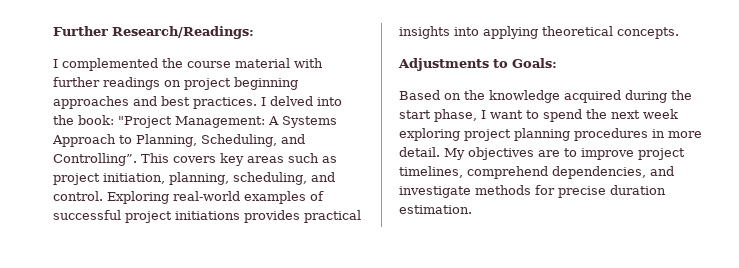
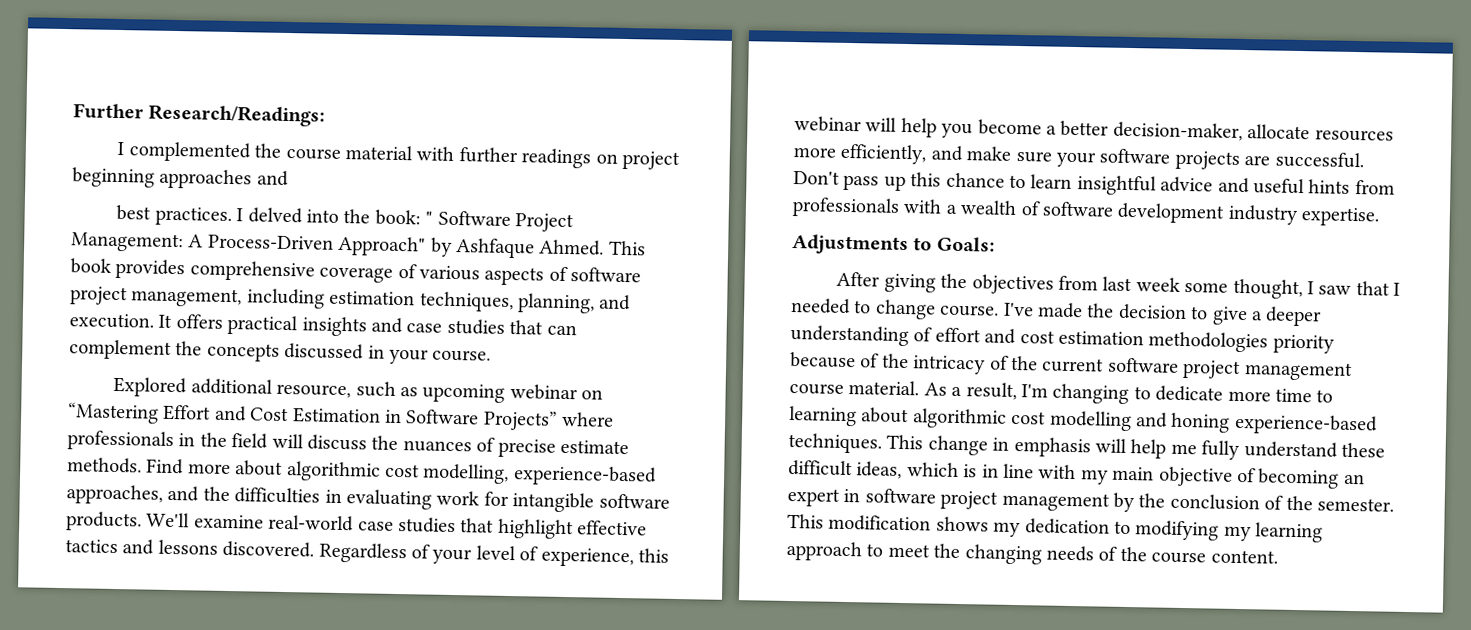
(157, 101) none -> (289, 178) //
[118,116,337,128] [52,134,305,147] [53,153,337,166] [53,172,335,185] [53,191,324,204] [53,210,361,223] [399,26,679,39] [398,58,557,71] [399,90,692,103] [399,109,678,122] [399,128,702,141] [399,147,685,160] [399,166,674,179] [399,185,666,198] [399,205,472,214] "Project Management: A Systems Approach to Planning, Scheduling, and Controlling”. This covers key areas such as project initiation, planning, scheduling, and control. Exploring real-world examples of successful project initiations provides practical insights into applying theoretical concepts. // Adjustments to Goals: // Based on the knowledge acquired during the start phase, I want to spend the next week exploring project planning procedures in more detail. My objectives are to improve project timelines, comprehend dependencies, and investigate methods for precise duration estimation. -> [425,210,575,233] [71,232,646,259] [70,258,642,286] [70,286,632,314] [69,313,577,337] [69,339,492,365] [113,376,604,403] [67,402,615,431] [67,430,629,458] [67,457,657,487] [66,484,670,513] [66,511,648,540] [65,539,669,568] [794,116,1394,142] [793,143,1364,170] [793,171,1395,196] [792,197,1380,227] [792,234,995,256] [836,271,1401,300] [791,297,1323,327] [790,324,1335,354] [790,351,1353,381] [789,380,1334,405] [789,405,1378,436] [788,432,1385,461] [788,459,1365,489] [787,487,1394,513] [787,513,1324,543] [786,540,1278,565] " Software Project Management: A Process-Driven Approach" by Ashfaque Ahmed. This book provides comprehensive coverage of various aspects of software project management, including estimation techniques, planning, and execution. It offers practical insights and case studies that can complement the concepts discussed in your course. // Explored additional resource, such as upcoming webinar on “Mastering Effort and Cost Estimation in Software Projects” where professionals in the field will discuss the nuances of precise estimate methods. Find more about algorithmic cost modelling, experience-based approaches, and the difficulties in evaluating work for intangible software products. We'll examine real-world case studies that highlight effective tactics and lessons discovered. Regardless of your level of experience, this webinar will help you become a better decision-maker, allocate resources more efficiently, and make sure your software projects are successful. Don't pass up this chance to learn insightful advice and useful hints from professionals with a wealth of software development industry expertise. // Adjustments to Goals: // After giving the objectives from last week some thought, I saw that I needed to change course. I've made the decision to give a deeper understanding of effort and cost estimation methodologies priority because of the intricacy of the current software project management course material. As a result, I'm changing to dedicate more time to learning about algorithmic cost modelling and honing experience-based techniques. This change in emphasis will help me fully understand these difficult ideas, which is in line with my main objective of becoming an expert in software project management by the conclusion of the semester. This modification shows my dedication to modifying my learning approach to meet the changing needs of the course content.

